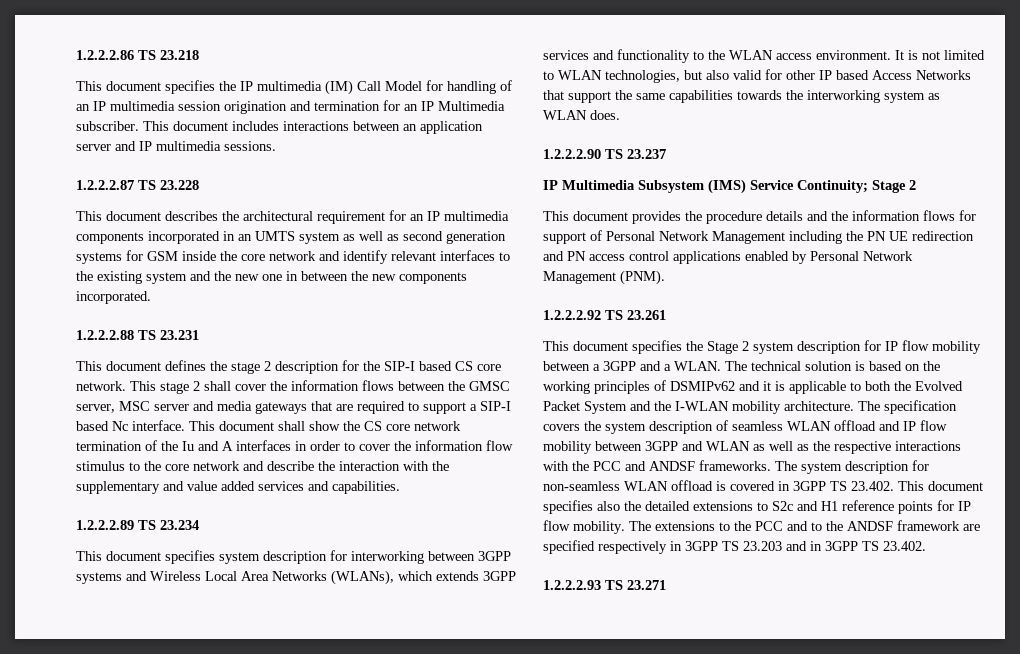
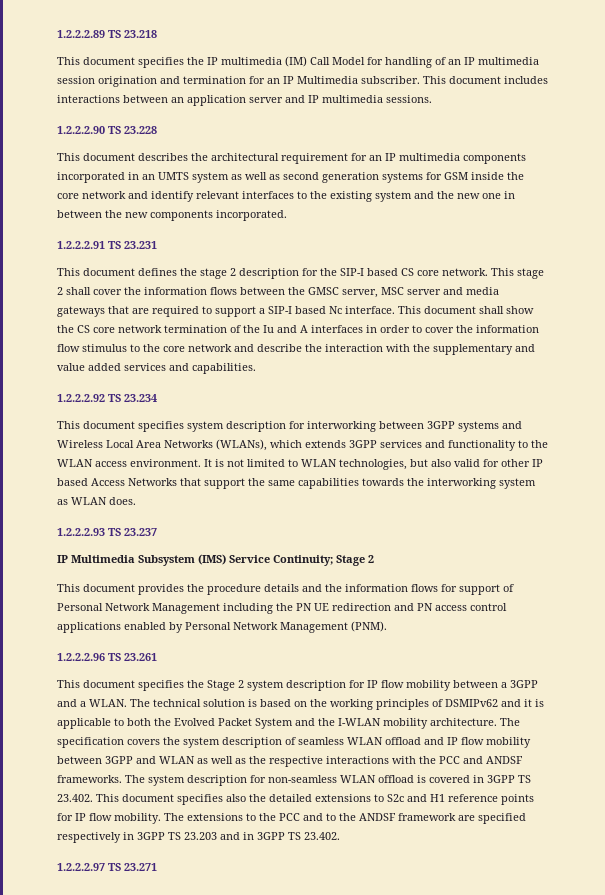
[76,50,134,60] 1.2.2.2.86 -> [57,30,105,38] 1.2.2.2.89
[76,180,134,190] 1.2.2.2.87 -> [57,126,105,134] 1.2.2.2.90
[76,330,134,340] 1.2.2.2.88 -> [57,241,105,249] 1.2.2.2.91
[76,520,134,530] 1.2.2.2.89 -> [57,394,105,402] 1.2.2.2.92
[543,149,601,159] 1.2.2.2.90 -> [57,528,105,536] 1.2.2.2.93
[543,310,601,320] 1.2.2.2.92 -> [57,653,105,661] 1.2.2.2.96
[543,580,601,590] 1.2.2.2.93 -> [57,863,105,871] 1.2.2.2.97

